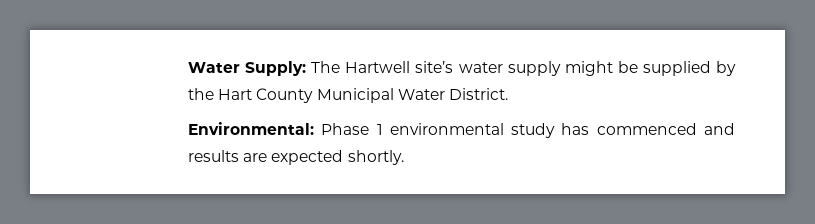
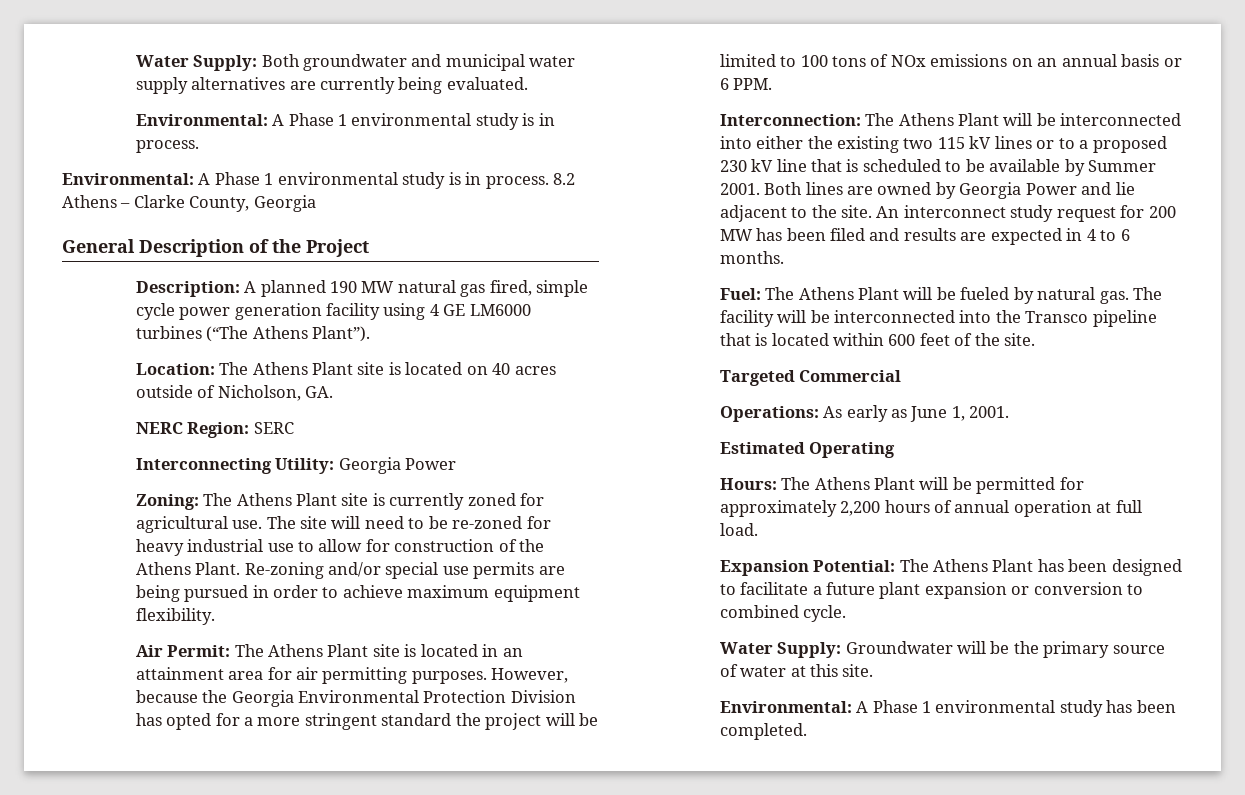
[188,61,737,76] [188,88,508,103] [188,122,315,135] Water Supply: The Hartwell site’s water supply might be supplied by the Hart County Municipal Water District. // Environmental: -> [135,54,576,71] [135,77,528,94] [135,113,555,130] [135,140,199,153] [62,172,576,189] [62,195,316,212] [62,239,369,257] [135,280,589,297] [135,303,531,320] [135,326,371,342] [135,362,556,375] [135,385,334,401] [135,422,294,438] [135,457,457,474] [135,493,545,510] [135,516,551,533] [135,539,545,556] [135,562,565,579] [135,585,580,602] [135,608,215,625] [135,644,523,657] [135,667,569,684] [135,690,576,707] [135,713,599,730] [719,54,1182,67] [719,78,773,90] [719,113,1182,126] [719,136,1167,153] [719,159,1157,176] [719,182,1135,199] [719,205,1176,222] [719,228,1130,245] [719,251,784,264] [719,287,1163,304] [719,310,1157,327] [719,333,1036,346] [719,370,902,386] [719,405,1010,422] [719,442,896,458] [719,477,1084,494] [719,500,1142,517] [719,523,758,536] [719,559,1182,576] [719,582,1144,599] [719,605,847,622] [719,641,1165,658] [719,664,874,677] [719,701,869,713] Water Supply: Both groundwater and municipal water supply alternatives are currently being evaluated. // Environmental: A Phase 1 environmental study is in process. // Environmental: A Phase 1 environmental study is in process. 8.2 Athens – Clarke County, Georgia // General Description of the Project // Description: A planned 190 MW natural gas fired, simple cycle power generation facility using 4 GE LM6000 turbines (“The Athens Plant”). // Location: The Athens Plant site is located on 40 acres outside of Nicholson, GA. // NERC Region: SERC // Interconnecting Utility: Georgia Power // Zoning: The Athens Plant site is currently zoned for agricultural use. The site will need to be re-zoned for heavy industrial use to allow for construction of the Athens Plant. Re-zoning and/or special use permits are being pursued in order to achieve maximum equipment flexibility. // Air Permit: The Athens Plant site is located in an attainment area for air permitting purposes. However, because the Georgia Environmental Protection Division has opted for a more stringent standard the project will be limited to 100 tons of NOx emissions on an annual basis or 6 PPM. // Interconnection: The Athens Plant will be interconnected into either the existing two 115 kV lines or to a proposed 230 kV line that is scheduled to be available by Summer 2001. Both lines are owned by Georgia Power and lie adjacent to the site. An interconnect study request for 200 MW has been filed and results are expected in 4 to 6 months. // Fuel: The Athens Plant will be fueled by natural gas. The facility will be interconnected into the Transco pipeline that is located within 600 feet of the site. // Targeted Commercial // Operations: As early as June 1, 2001. // Estimated Operating // Hours: The Athens Plant will be permitted for approximately 2,200 hours of annual operation at full load. // Expansion Potential: The Athens Plant has been designed to facilitate a future plant expansion or conversion to combined cycle. // Water Supply: Groundwater will be the primary source of water at this site. // Environmental: A
[596,123,736,135] [188,150,404,165] commenced and results are expected shortly. -> [1136,700,1176,713] [719,723,807,740] been completed.

